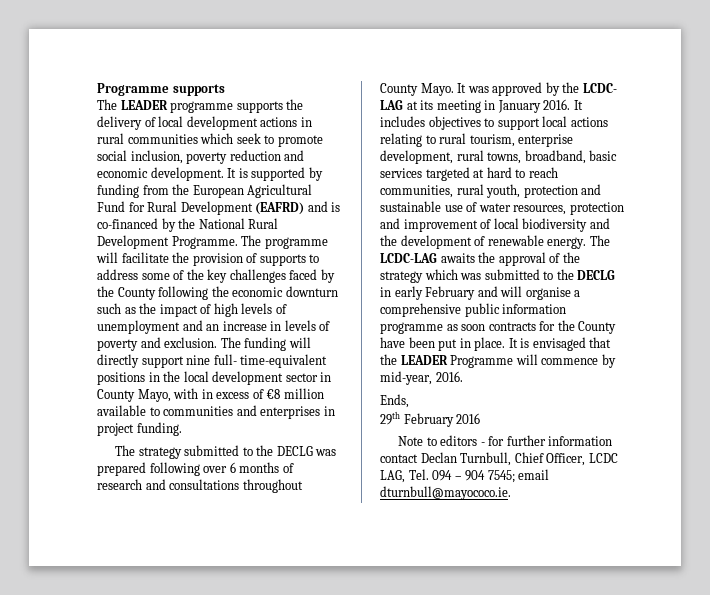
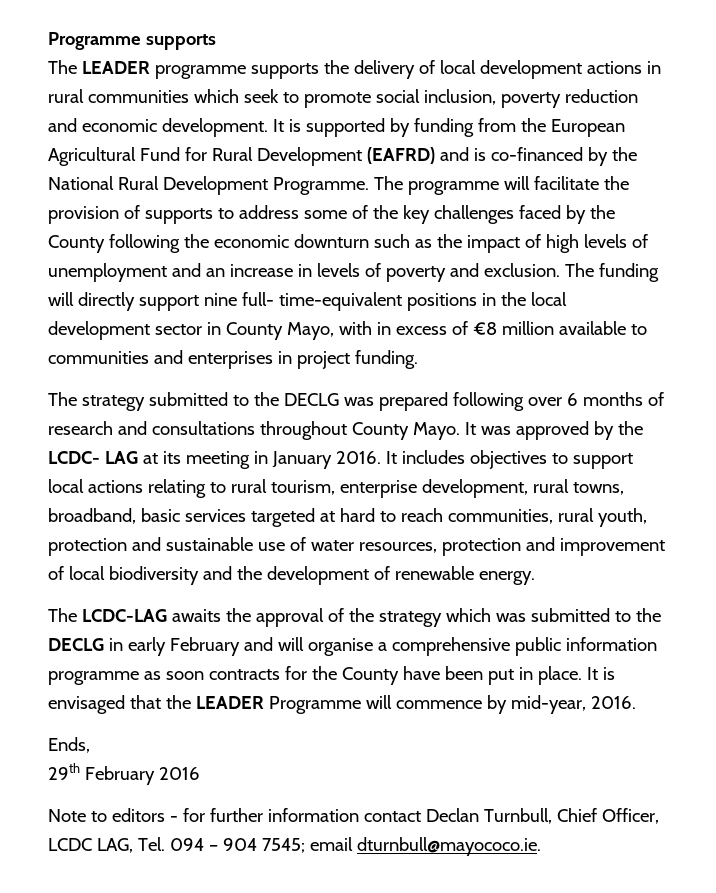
(587, 243) none -> (535, 578) //

